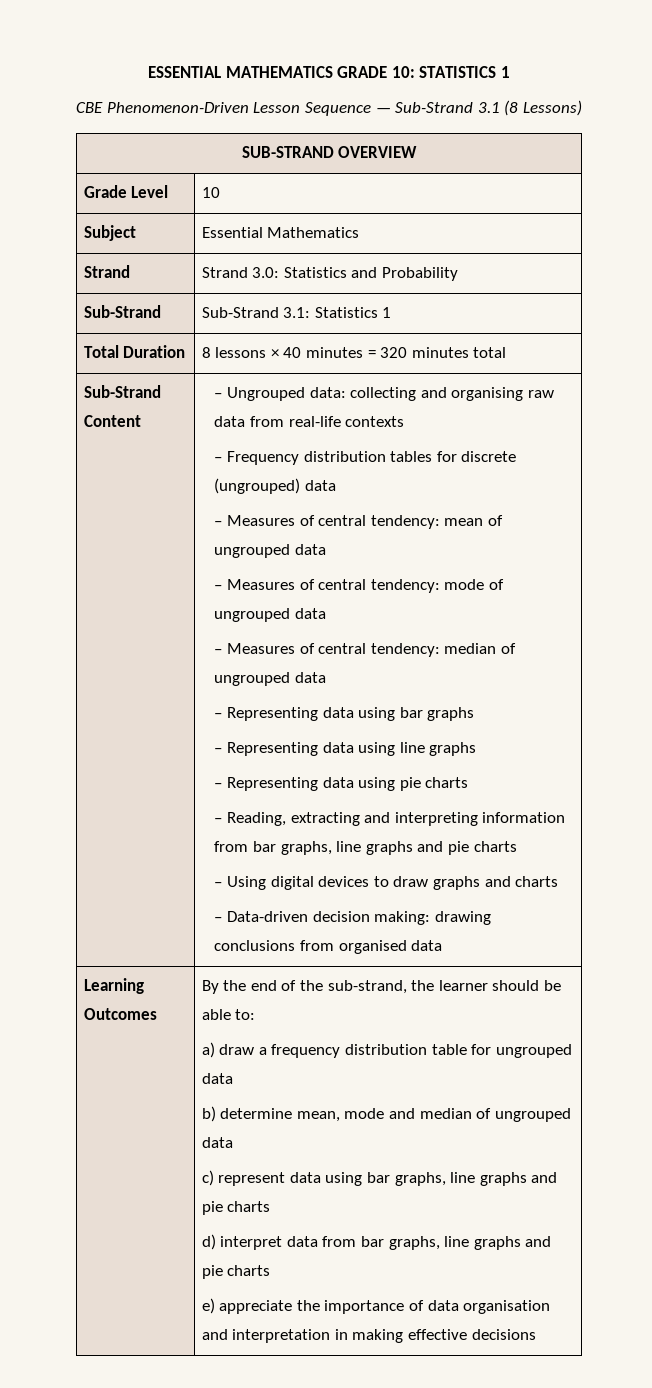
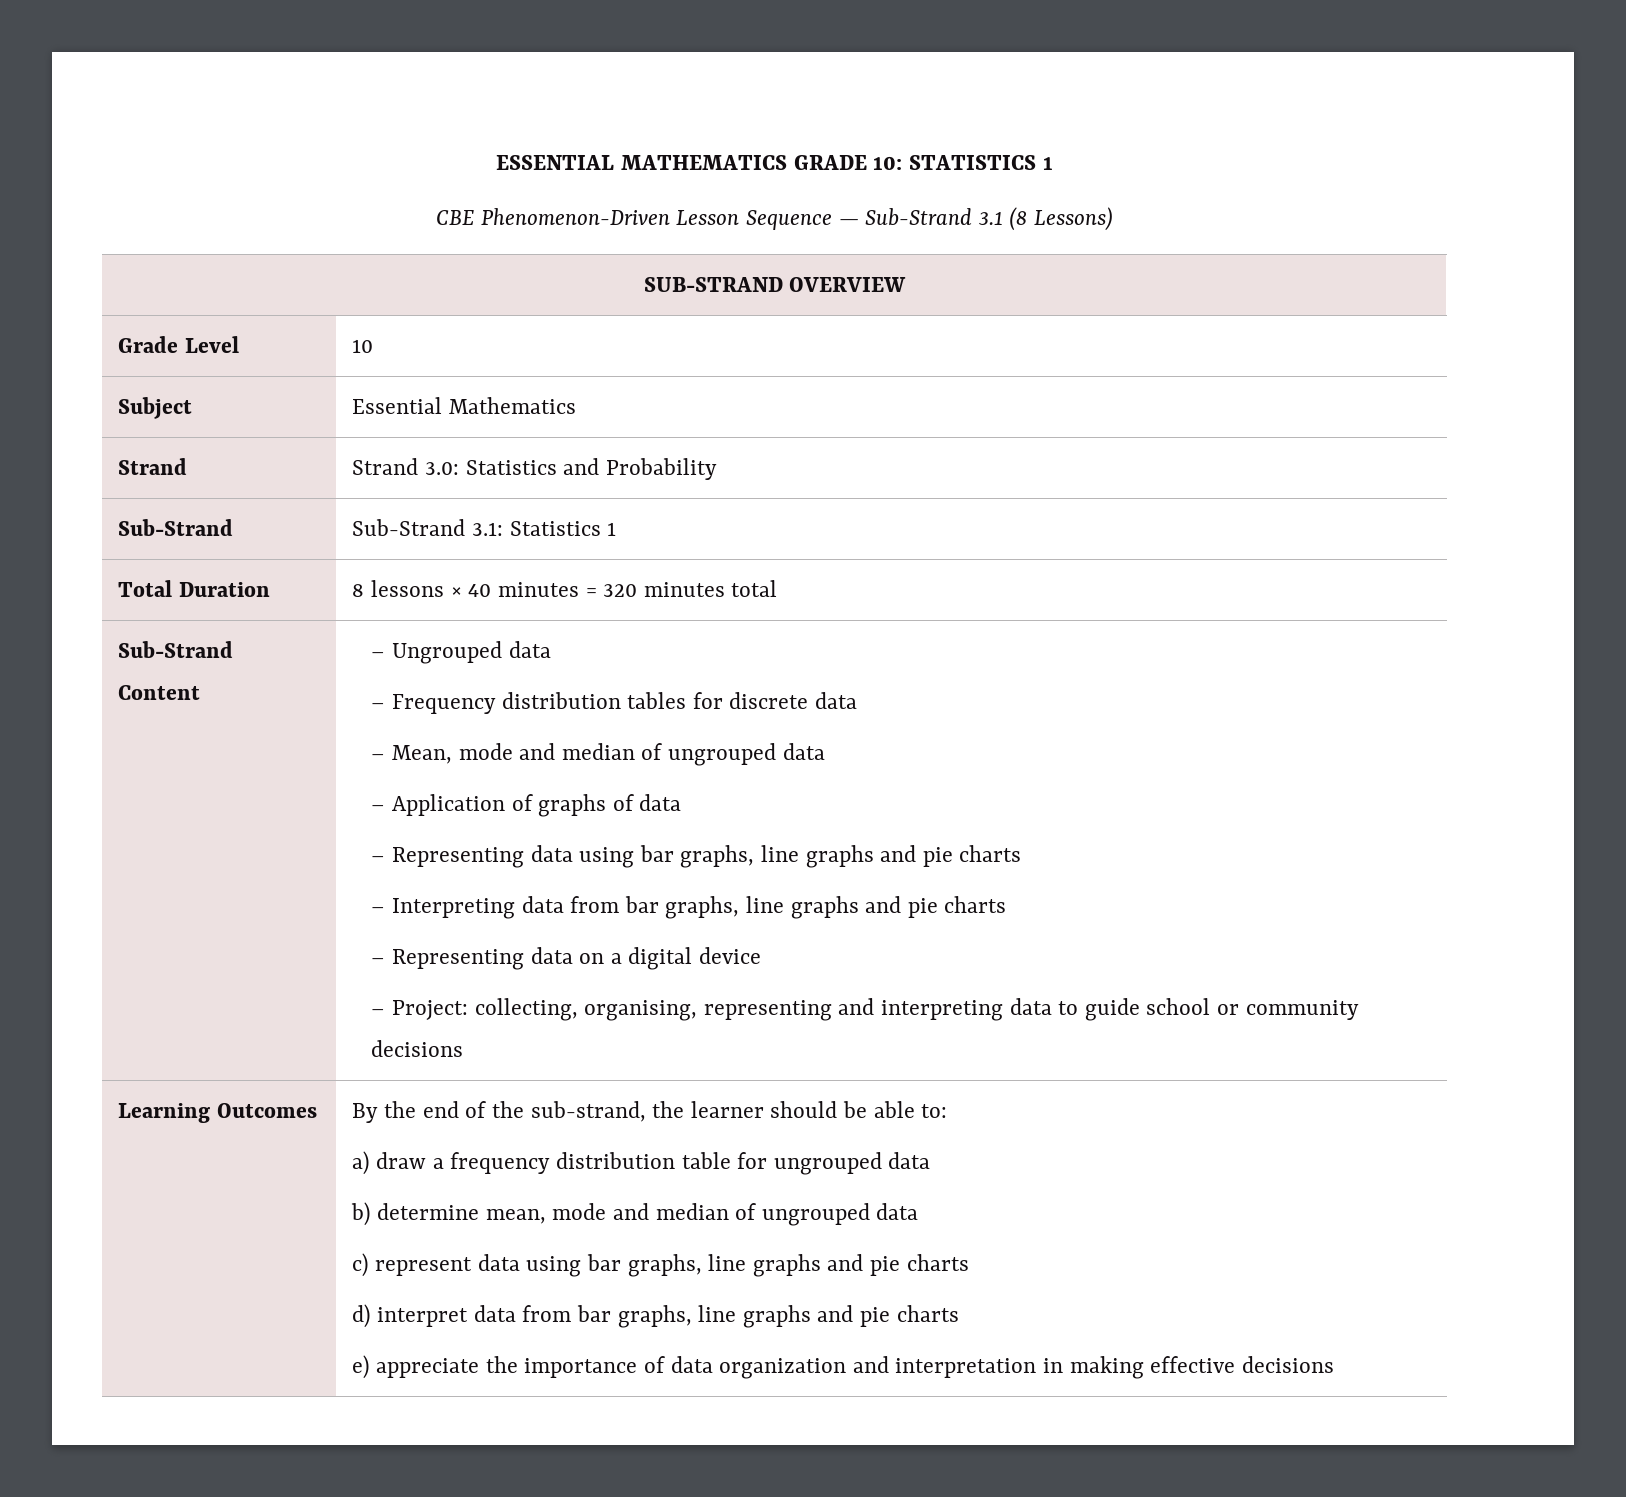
[309,387,554,401] [214,416,405,427] data: collecting and organising raw data from real-life contexts -> [508,641,551,658] data
[214,478,337,494] [214,515,503,529] [214,544,327,558] [214,579,504,593] [214,608,327,622] [214,643,516,657] [214,672,291,686] (ungrouped) data // – Measures of central tendency: mean of ungrouped data // – Measures of central tendency: mode of ungrouped data // – Measures of central tendency: median of ungrouped -> [815,692,858,709] [371,743,825,766] [371,794,634,817] data // – Mean, mode and median of ungrouped data // – Application of graphs of
[427,707,475,721] [214,742,477,756] [214,777,469,791] [214,812,566,826] graphs // – Representing data using line graphs // – Representing data using pie charts // – Reading, extracting and interpreting information -> [680,845,1022,868] [371,896,564,919] graphs, line graphs and pie charts // – Interpreting data
[227,876,559,890] [214,911,491,925] [214,940,443,954] Using digital devices to draw graphs and charts // – Data-driven decision making: drawing conclusions from organised data -> [391,947,762,970] [371,998,1359,1021] [371,1040,464,1057] Representing data on a digital device // – Project: collecting, organising, representing and interpreting data to guide school or community decisions
[463,1300,551,1314] organisation -> [719,1358,847,1379] organization

